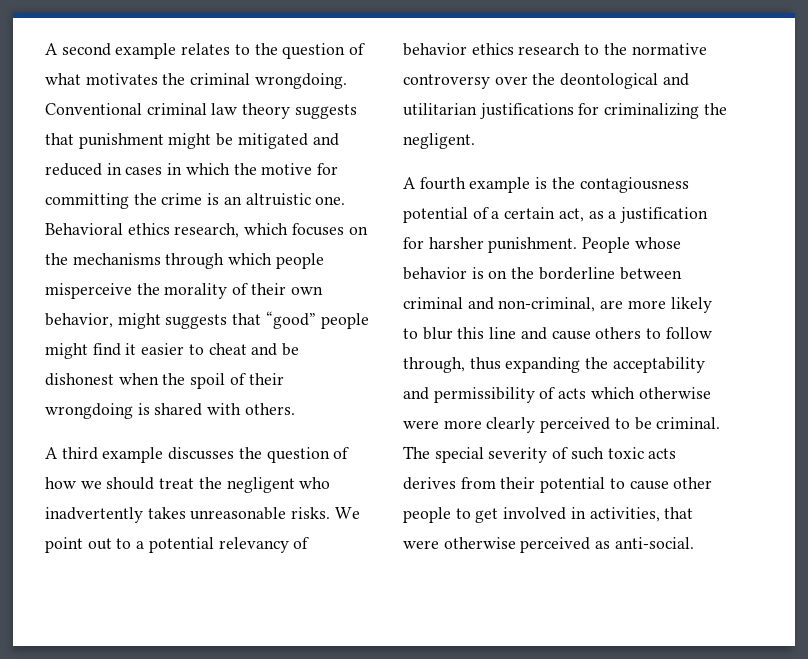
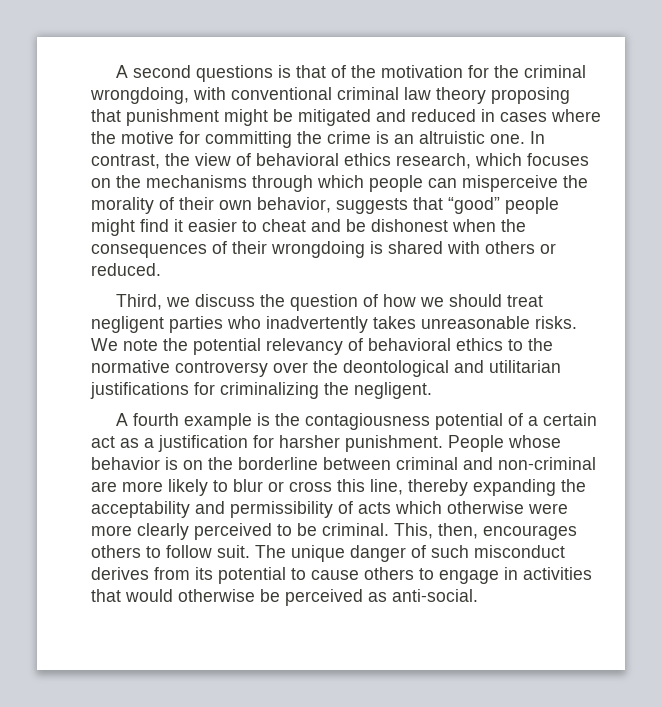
[115,43,366,59] [45,73,347,89] [45,103,142,115] example relates to the question of what motivates the criminal wrongdoing. Conventional -> [196,65,587,82] [90,87,332,104] questions is that of the motivation for the criminal wrongdoing, with conventional
[294,104,357,119] suggests -> [491,87,570,104] proposing
[167,163,230,175] in which -> [551,109,601,122] where
[45,223,123,235] Behavioral -> [530,131,545,144] [91,153,339,169] In contrast, the view of behavioral
(324, 261) none -> [428,178,457,188] can
[117,313,161,329] might -> (331, 205) none
[190,373,226,389] spoil -> [91,244,207,258] consequences
[244,403,295,415] [45,447,235,463] others. // A third example discusses -> [485,241,556,254] [91,263,161,276] [116,294,256,310] others or reduced. // Third, we discuss
[198,477,295,493] the negligent -> [91,316,223,333] negligent parties
[45,537,310,553] [403,43,581,56] point out to a potential relevancy of behavior ethics research -> [123,338,503,355] note the potential relevancy of behavioral ethics
[558,208,584,222] act, -> [91,436,115,448] act
[498,297,596,312] non-criminal, -> [498,457,596,470] non-criminal
[457,327,712,340] [403,357,501,373] this line and cause others to follow through, thus -> [268,479,468,496] or cross this line, thereby
[403,446,677,463] The special severity of such toxic acts -> [394,523,577,540] [91,545,565,562] This, then, encourages others to follow suit. The unique danger of such misconduct
[500,477,536,489] their -> [195,567,213,580] its
[673,477,713,489] [403,507,694,523] [403,537,516,549] other people to get involved in activities, that were otherwise -> [364,567,592,584] [91,589,280,602] others to engage in activities that would otherwise be

